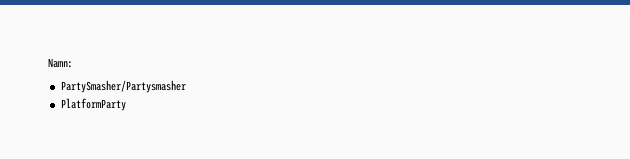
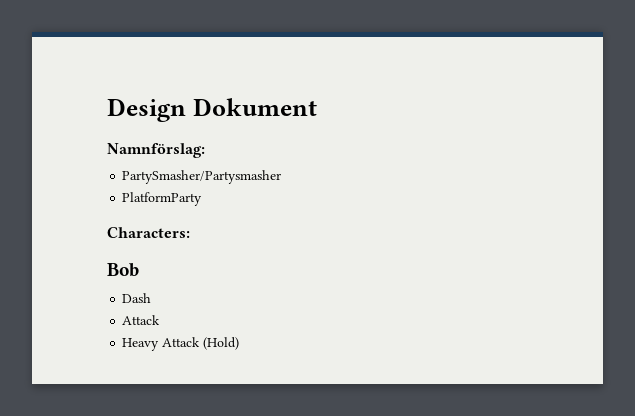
[48,58,73,68] Namn: -> [107,98,317,122] [107,143,205,158] Design Dokument // Namnförslag:
(126, 104) none -> [107,227,190,238] [107,263,139,277] [122,293,152,303] [122,315,161,325] [122,337,240,351] // Characters: // Bob // Dash // Attack // Heavy Attack (Hold)

